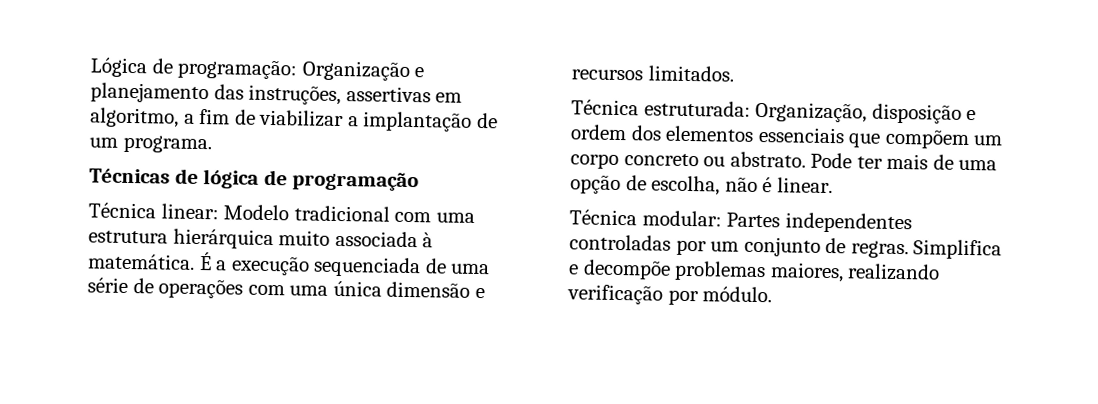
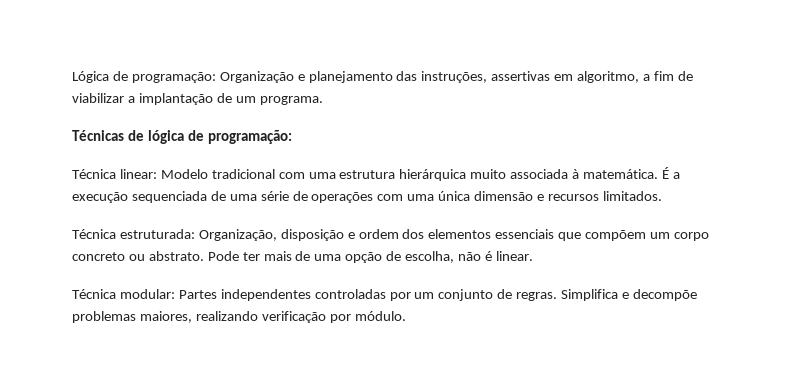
[292,171,420,192] programação -> [207,130,292,144] programação:

